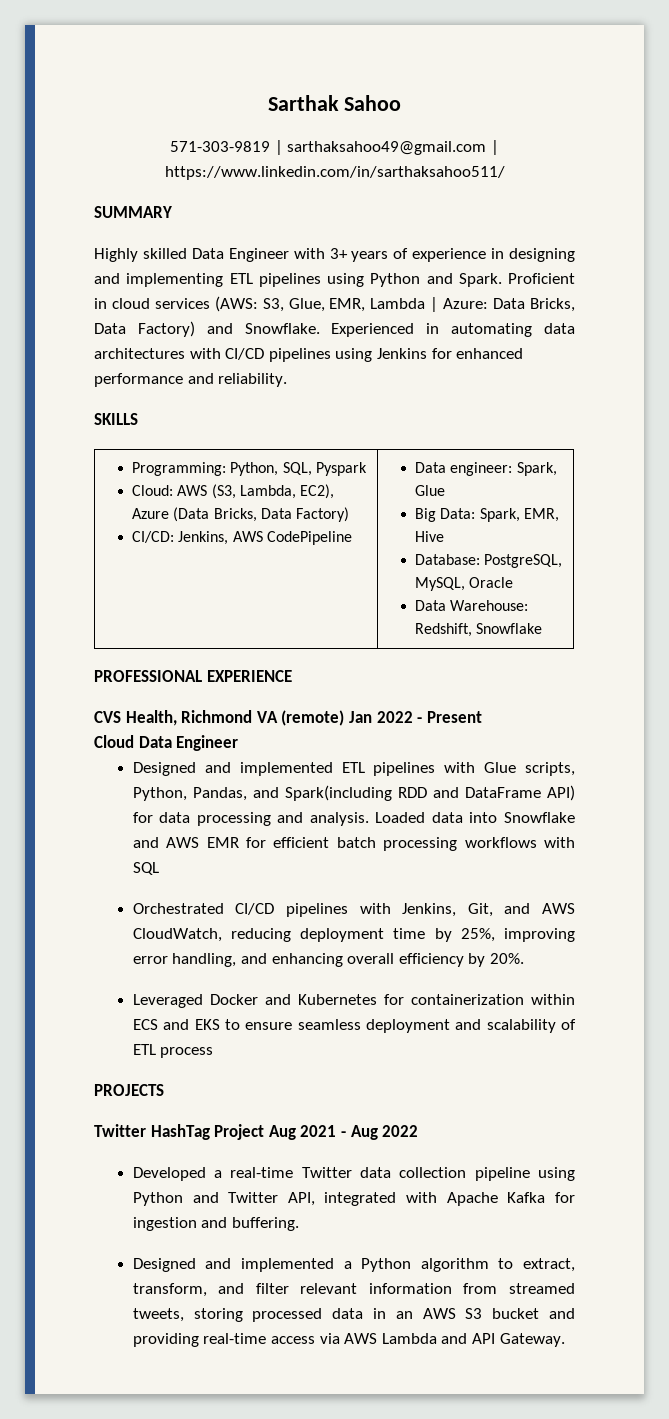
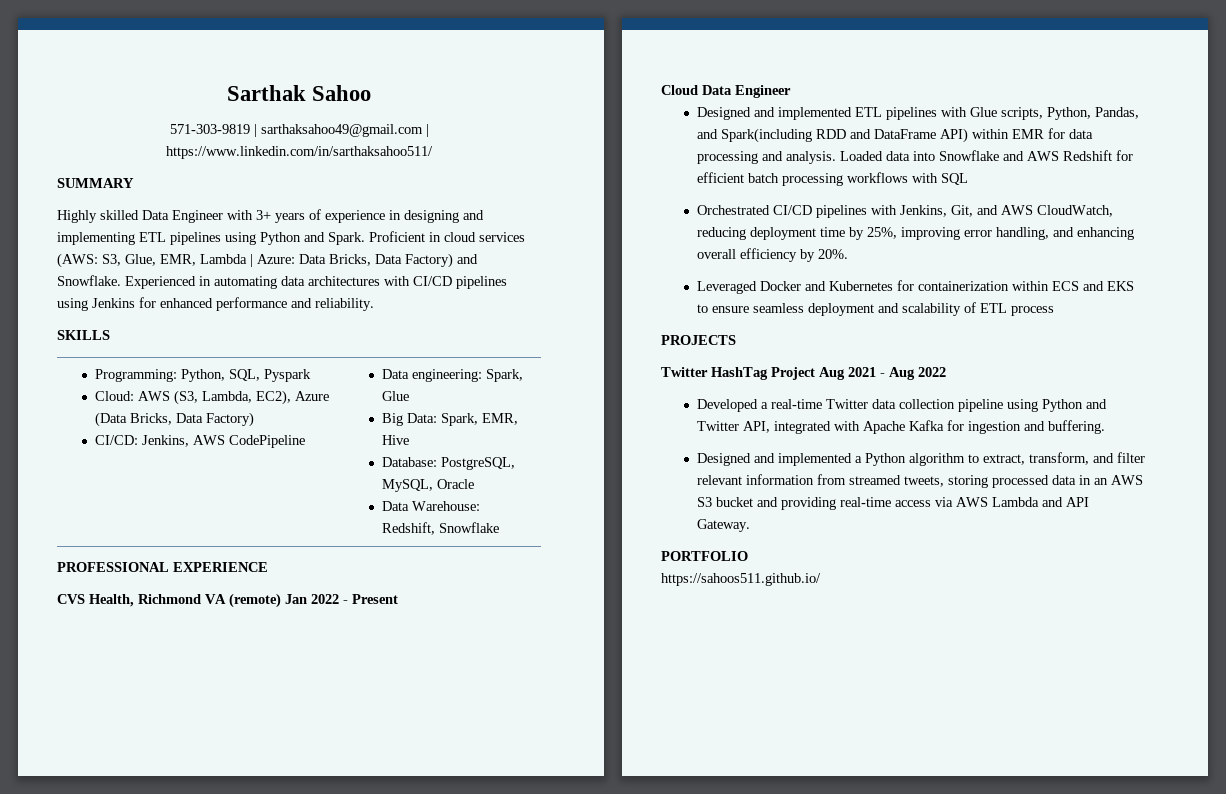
[450,462,513,476] engineer: -> [411,369,482,382] engineering:
(576, 793) none -> [971,129,1044,139] within EMR
[206,837,239,848] EMR -> [1062,150,1112,161] Redshift
(565, 1340) none -> [661,551,748,561] [661,573,821,586] // PORTFOLIO // https://sahoos511.github.io/

